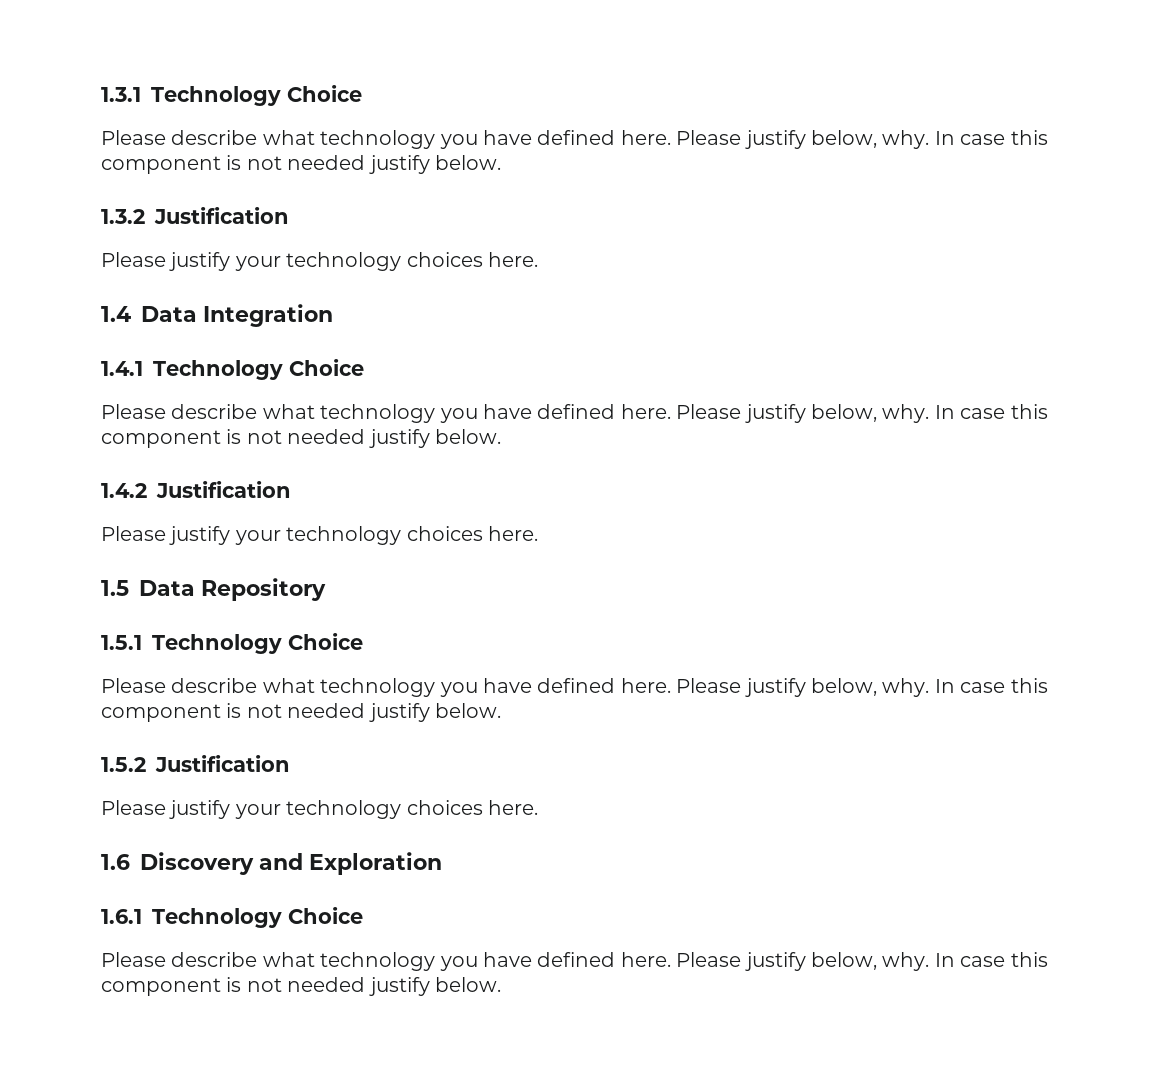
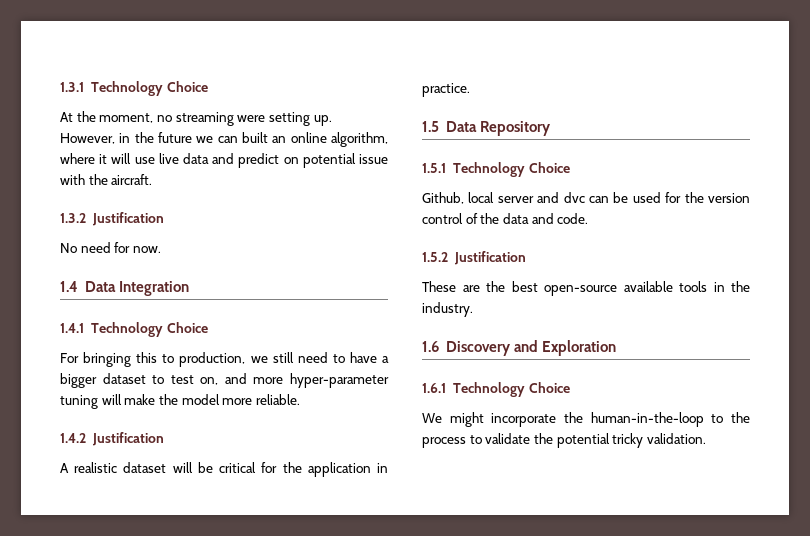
[101,130,1048,149] [101,155,501,174] [101,207,289,224] [101,252,538,271] Please describe what technology you have defined here. Please justify below, why. In case this component is not needed justify below. // 1.3.2 Justification // Please justify your technology choices here. -> [60,111,332,126] [60,132,389,147] [60,153,388,168] [60,174,153,185] [60,212,164,226] [60,242,161,253] At the moment, no streaming were setting up. However, in the future we can built an online algorithm, where it will use live data and predict on potential issue with the aircraft. // 1.3.2 Justification // No need for now.
[101,404,1048,423] [101,429,501,448] [101,481,291,498] [101,526,538,545] Please describe what technology you have defined here. Please justify below, why. In case this component is not needed justify below. // 1.4.2 Justification // Please justify your technology choices here. -> [60,352,389,367] [60,373,390,388] [60,394,300,409] [60,432,164,446] [60,462,389,477] [422,83,470,97] For bringing this to production, we still need to have a bigger dataset to test on, and more hyper-parameter tuning will make the model more reliable. // 1.4.2 Justification // A realistic dataset will be critical for the application in practice.
[101,678,1048,697] [101,703,501,722] [101,755,290,772] [101,800,538,819] Please describe what technology you have defined here. Please justify below, why. In case this component is not needed justify below. // 1.5.2 Justification // Please justify your technology choices here. -> [422,192,750,204] [422,213,589,224] [422,251,526,265] [422,281,750,296] [422,302,473,317] Github, local server and dvc can be used for the version control of the data and code. // 1.5.2 Justification // These are the best open-source available tools in the industry.
[101,952,1048,971] [101,977,501,996] Please describe what technology you have defined here. Please justify below, why. In case this component is not needed justify below. -> [422,412,750,427] [422,433,706,448] We might incorporate the human-in-the-loop to the process to validate the potential tricky validation.

